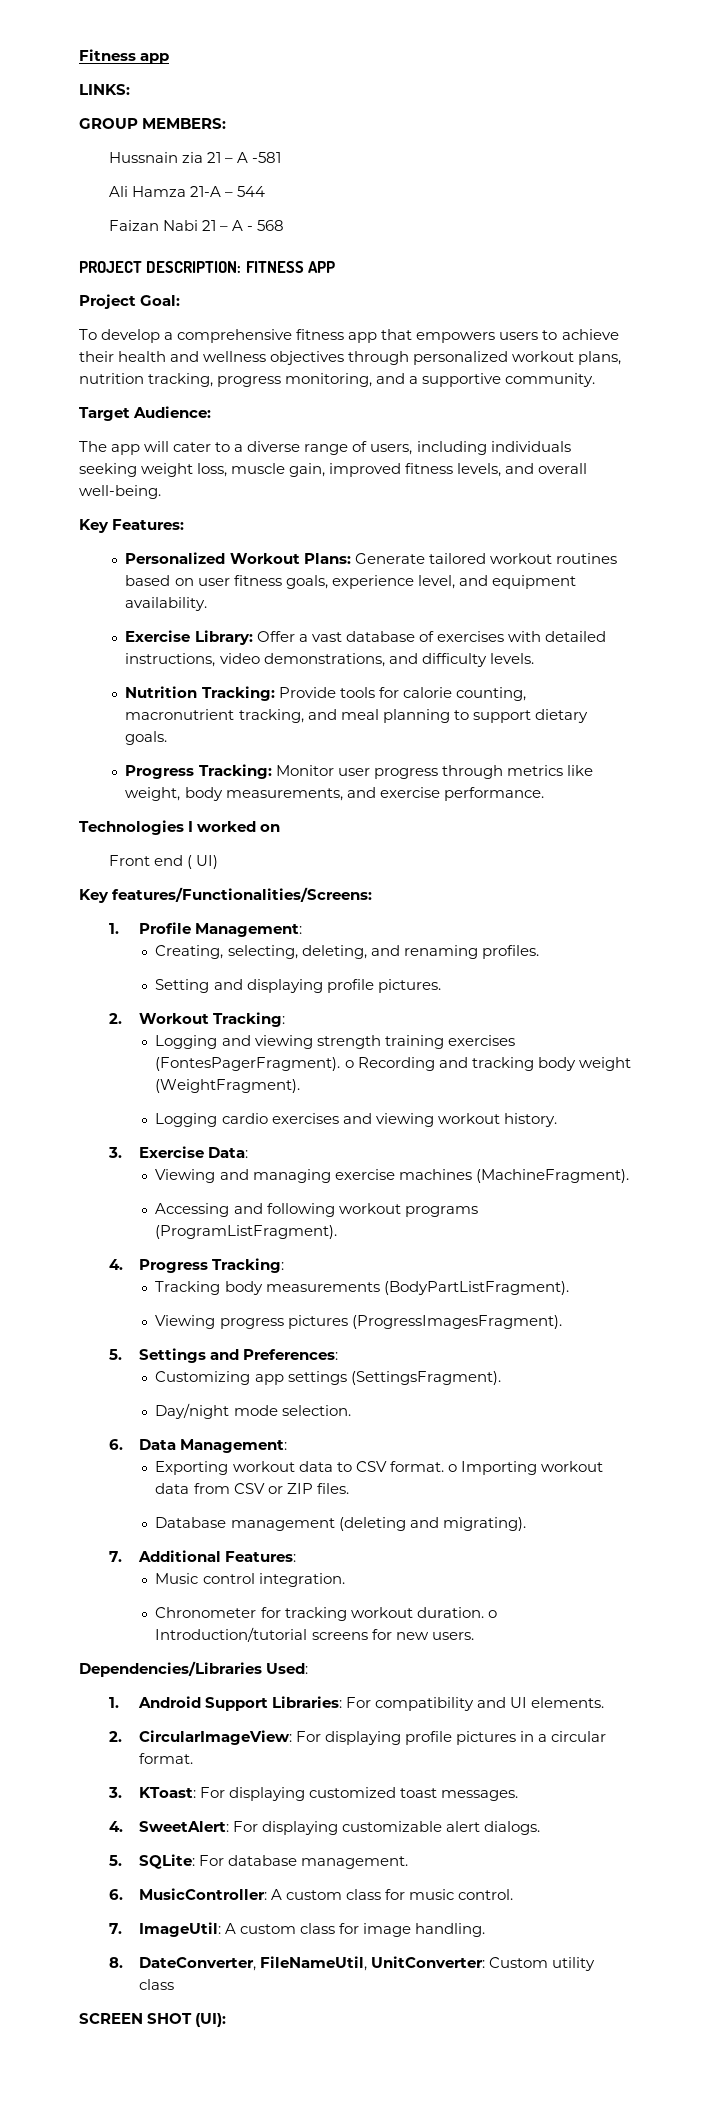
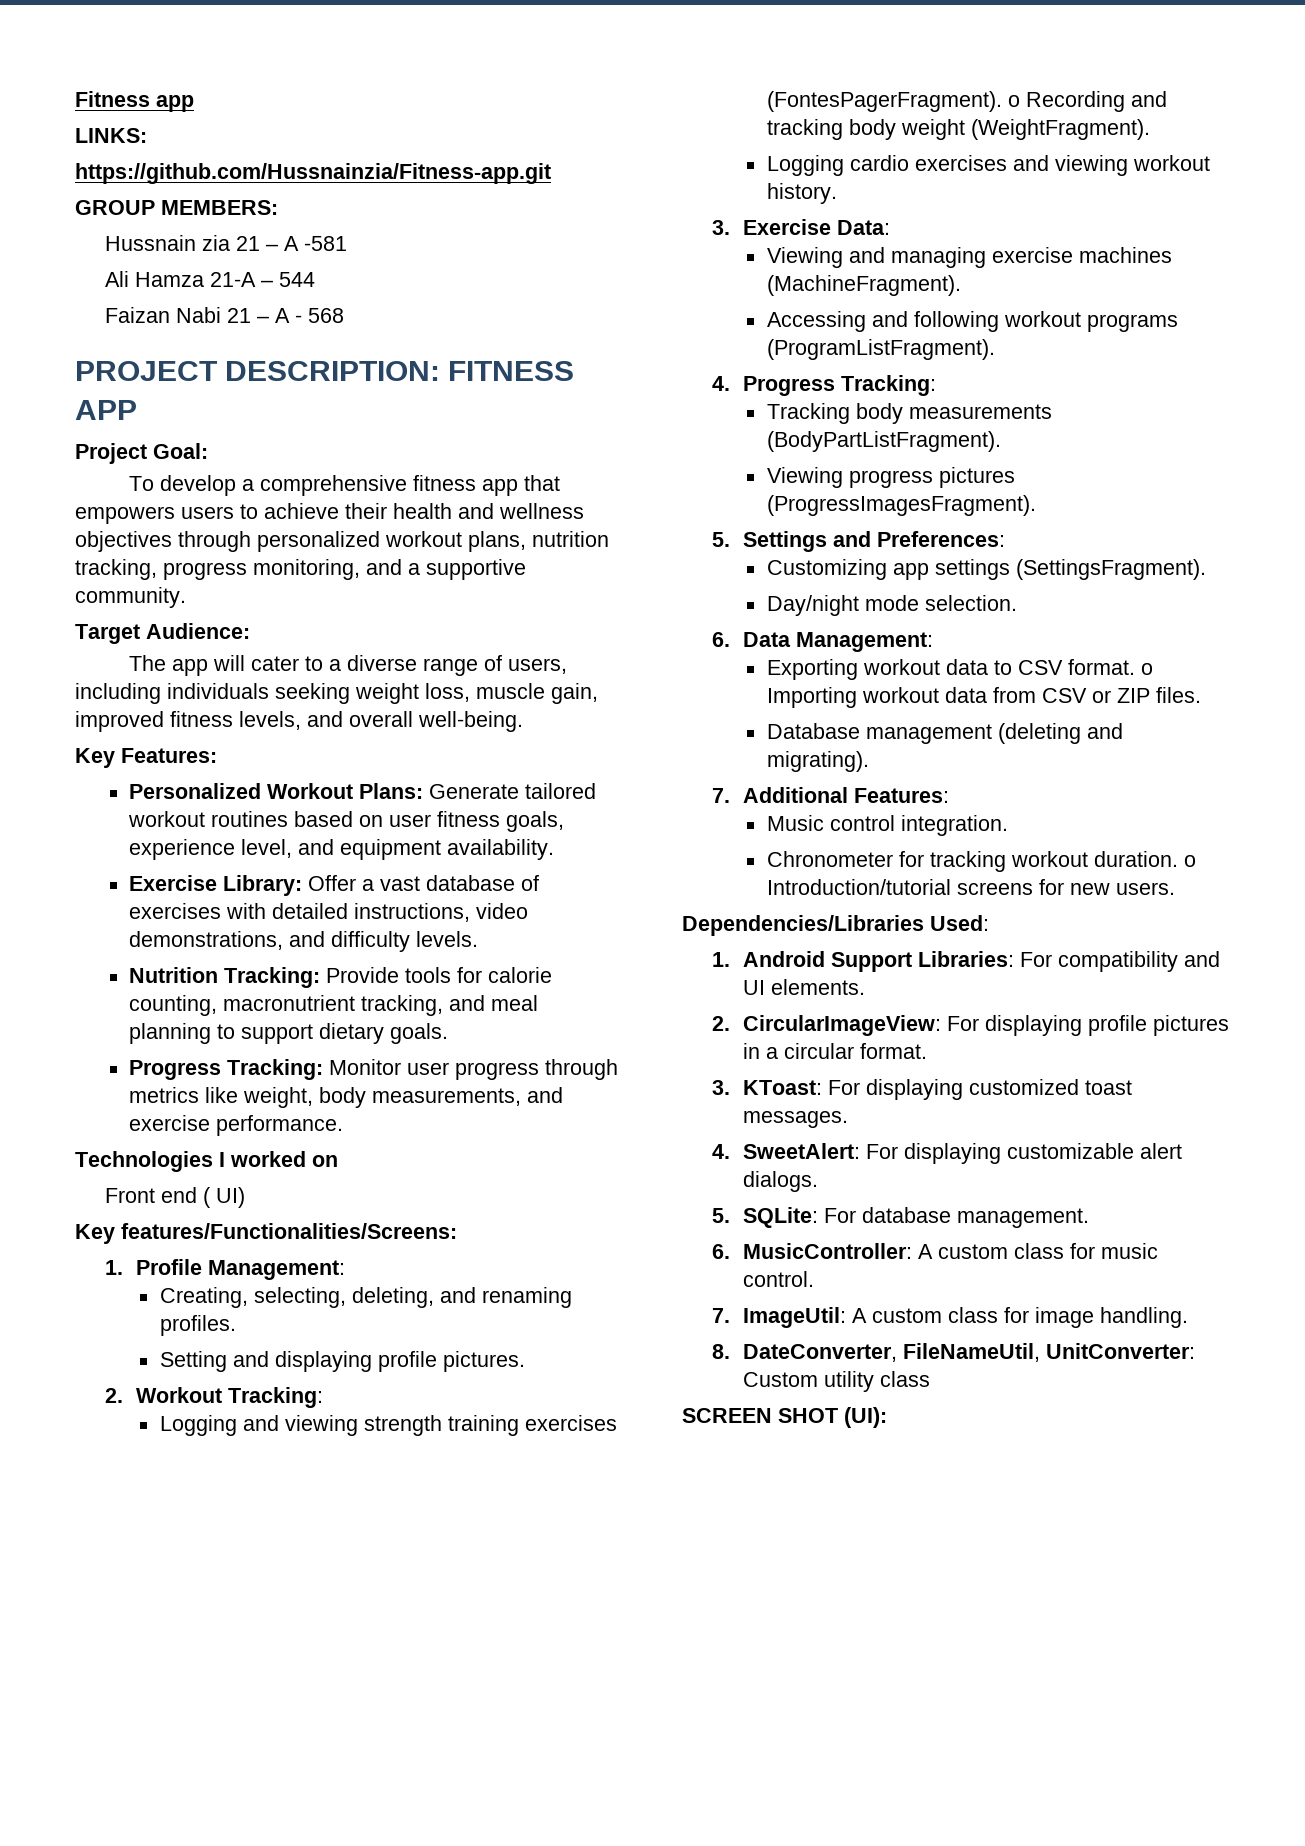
(130, 89) none -> [75,163,551,184] // https://github.com/Hussnainzia/Fitness-app.git

